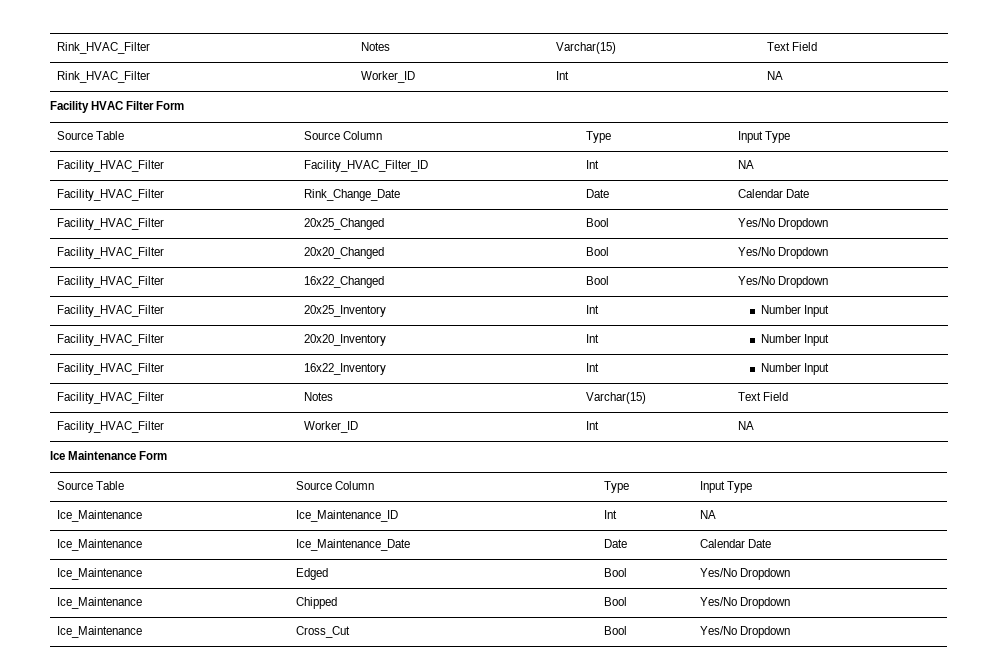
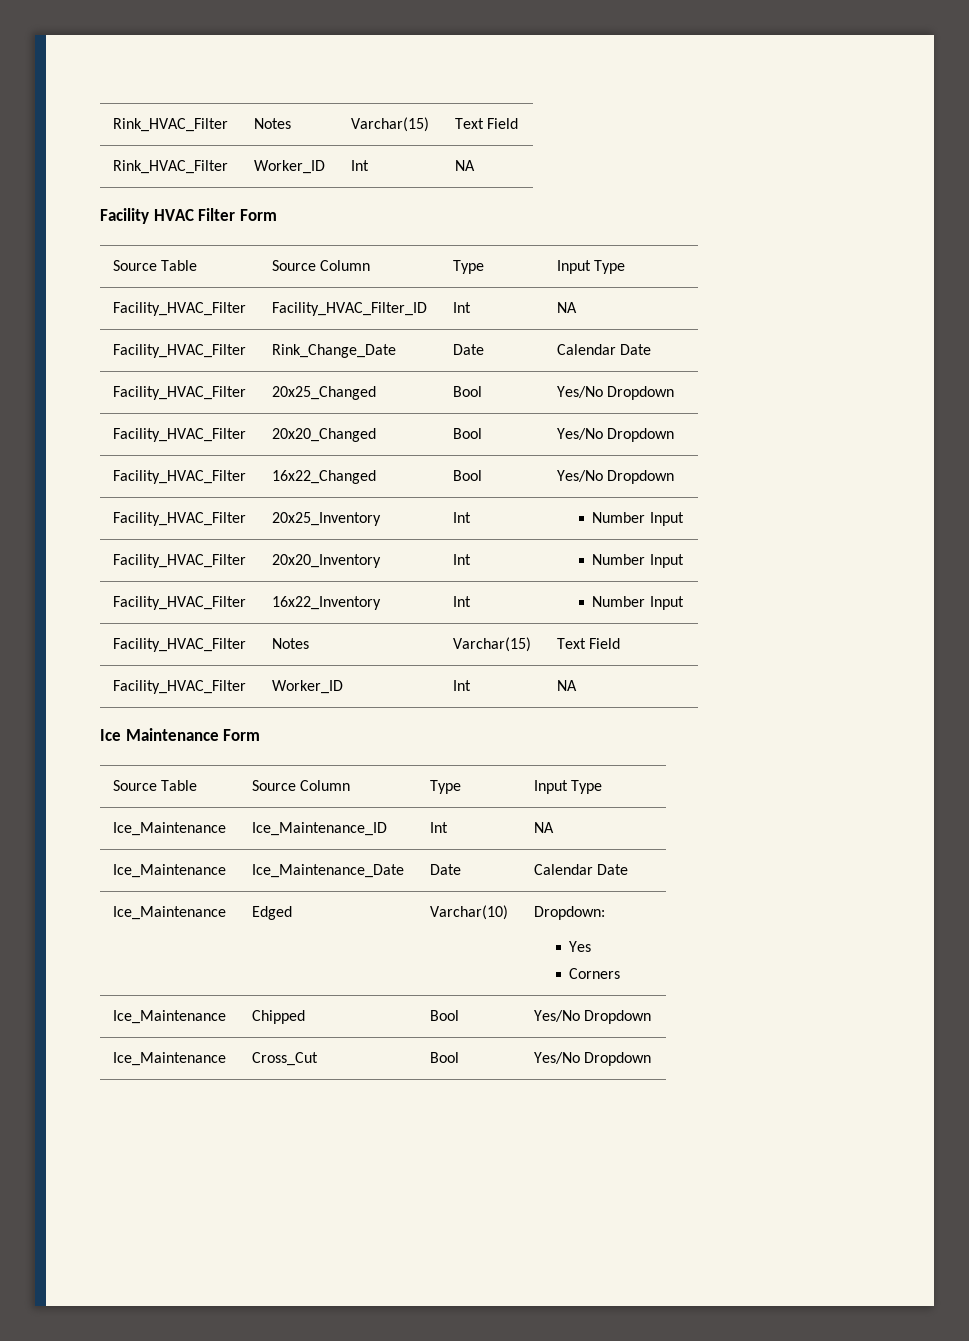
[603,568,627,577] [699,568,791,580] Bool | Yes/No Dropdown -> [429,905,508,920] [533,906,605,920] [569,941,592,952] [569,968,621,979] Varchar(10) | Dropdown: // Yes // Corners

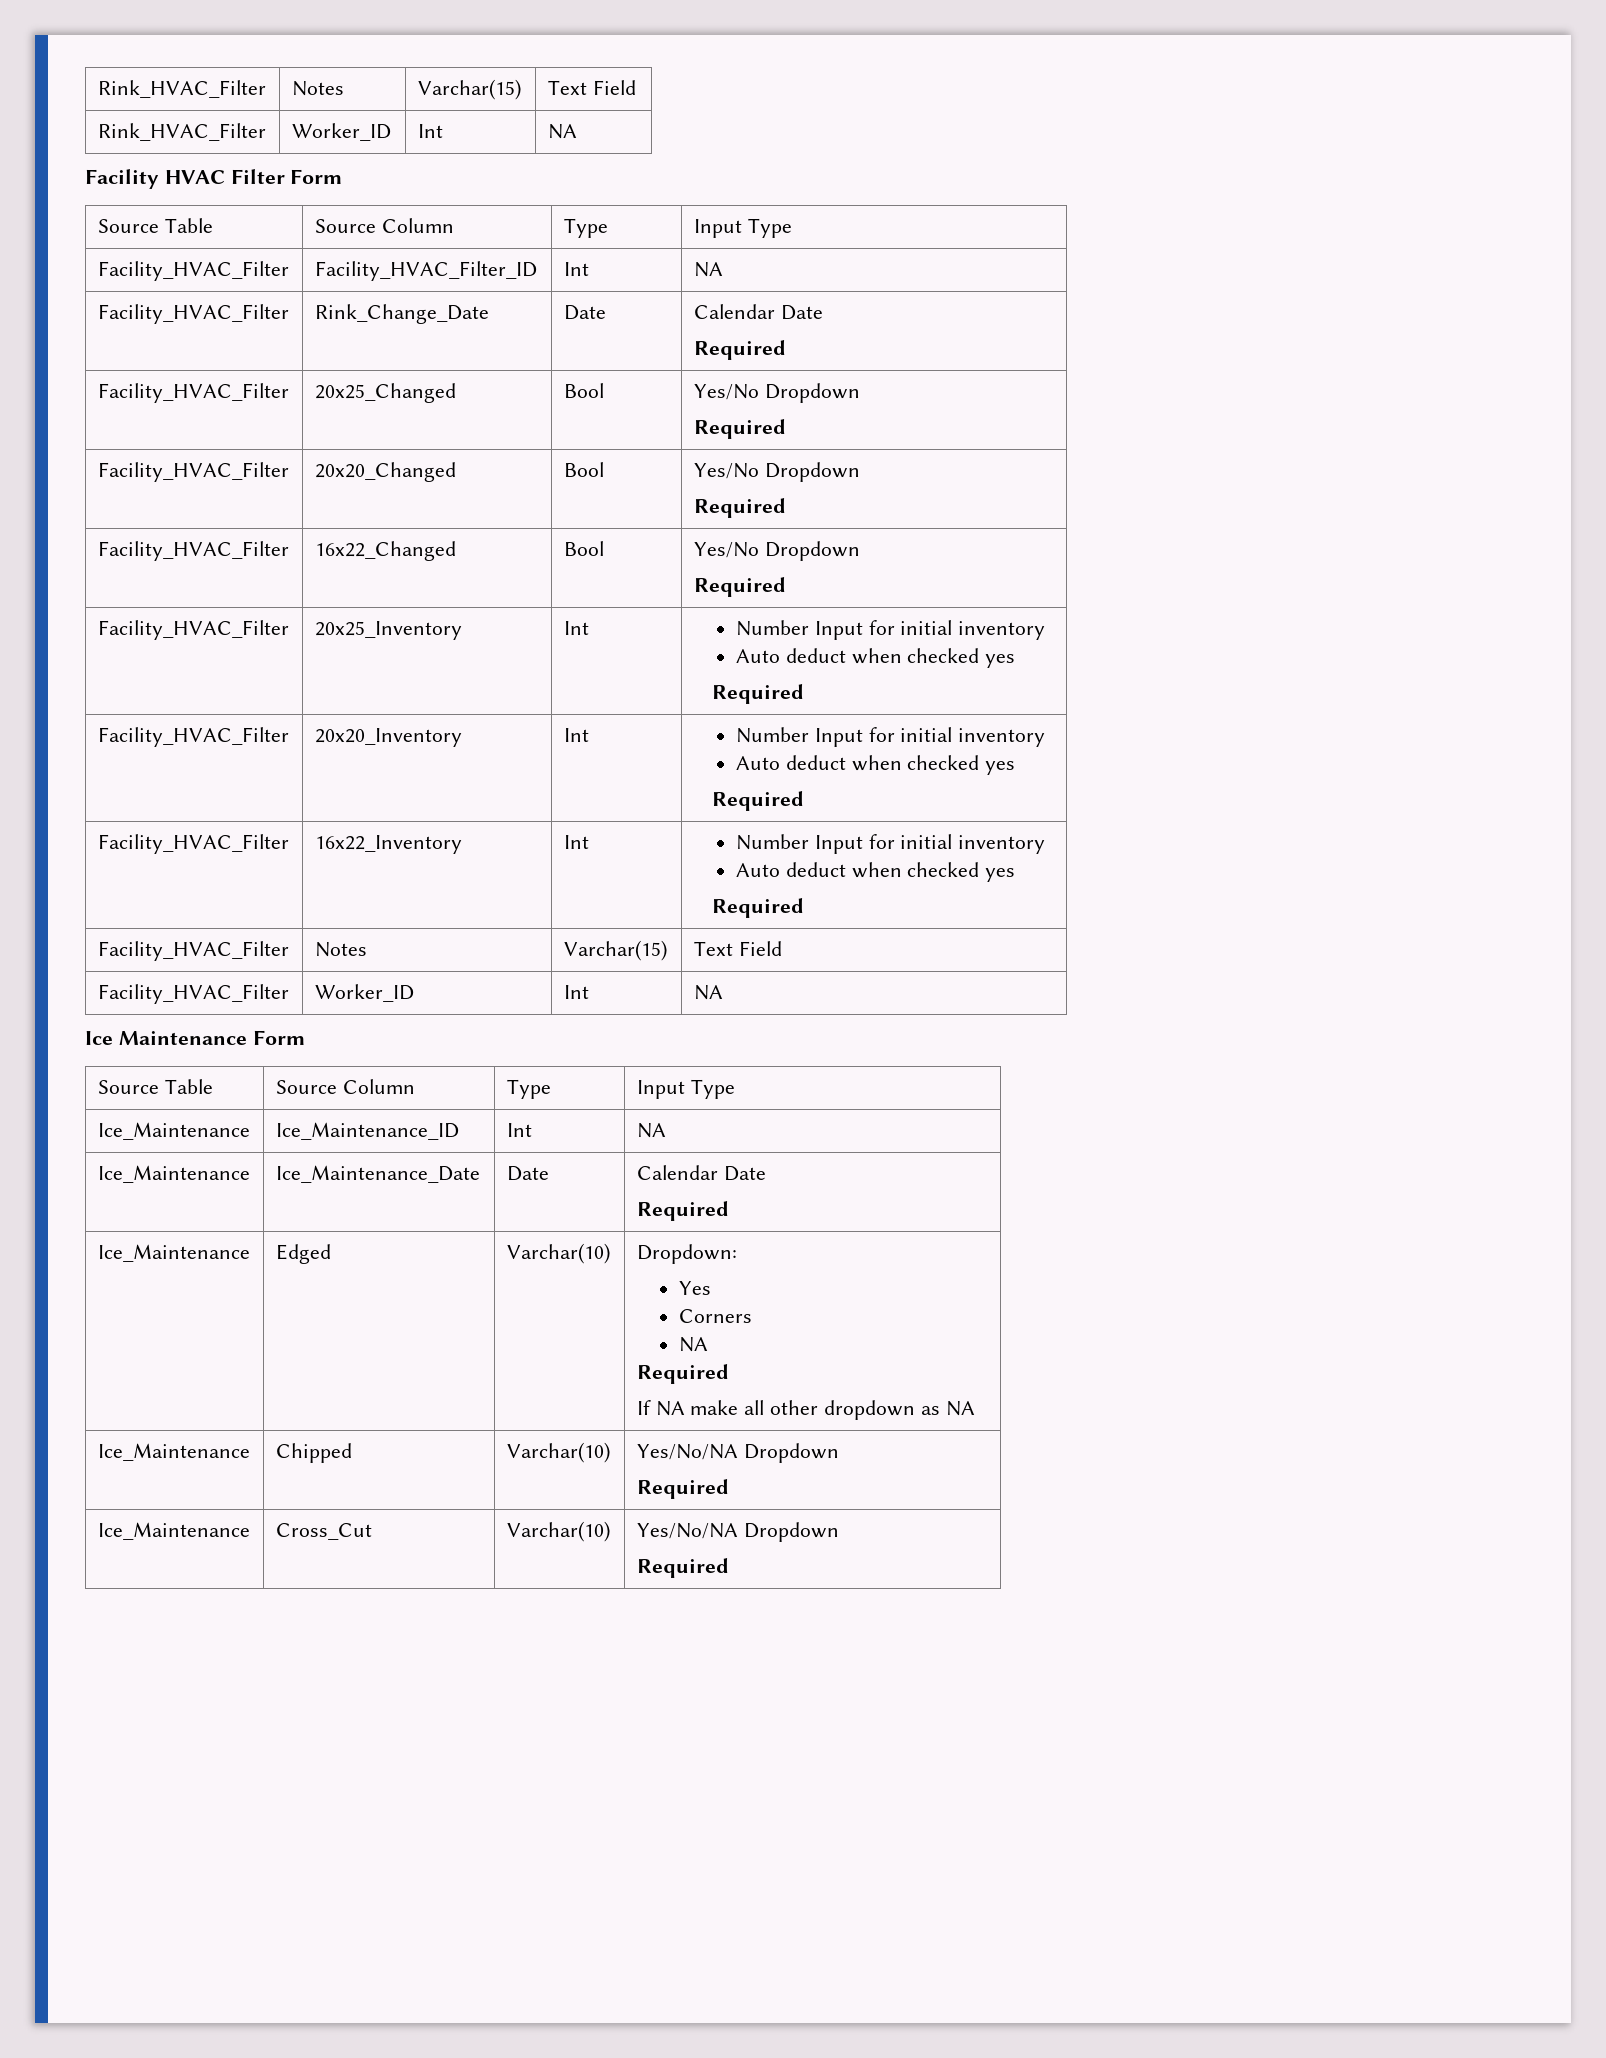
(651, 349) none -> [693,340,786,360] // Required
(674, 393) none -> [693,419,786,439] // Required
(674, 435) none -> [693,498,786,518] // Required
(674, 477) none -> [693,577,786,597] // Required
(684, 519) none -> [868,620,1046,640] [735,648,1016,668] [712,684,805,704] for initial inventory // Auto deduct when checked yes // Required
(684, 561) none -> [868,727,1046,747] [735,755,1016,775] [712,791,805,811] for initial inventory // Auto deduct when checked yes // Required
(684, 603) none -> [868,834,1046,854] [735,862,1016,882] [712,898,805,918] for initial inventory // Auto deduct when checked yes // Required
(628, 869) none -> [636,1201,729,1221] // Required
(621, 973) none -> [678,1337,708,1352] [636,1364,729,1384] [636,1400,975,1420] // NA // Required // If NA make all other dropdown as NA
[429,1010,459,1021] [533,1010,651,1024] Bool | Yes/No Dropdown -> [506,1442,610,1463] [636,1443,839,1463] [636,1479,729,1499] Varchar(10) | Yes/No/NA Dropdown // Required
[429,1052,459,1063] [533,1052,651,1066] Bool | Yes/No Dropdown -> [506,1521,610,1542] [636,1522,839,1542] [636,1558,729,1578] Varchar(10) | Yes/No/NA Dropdown // Required

